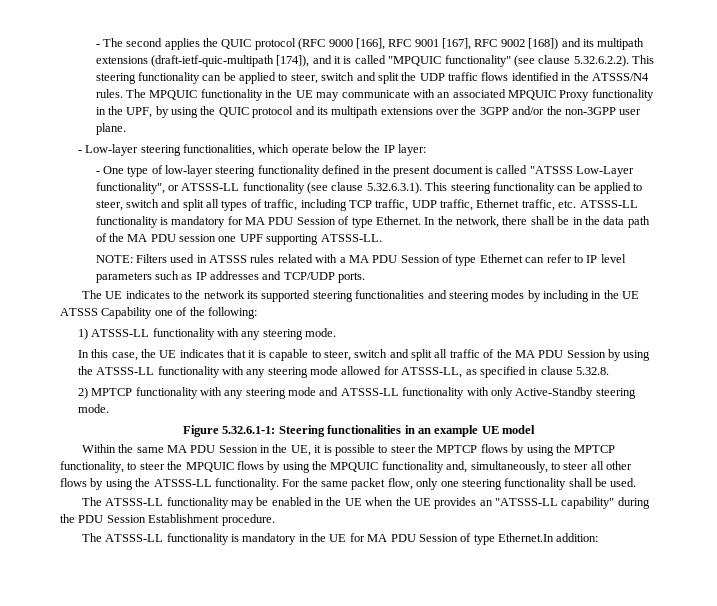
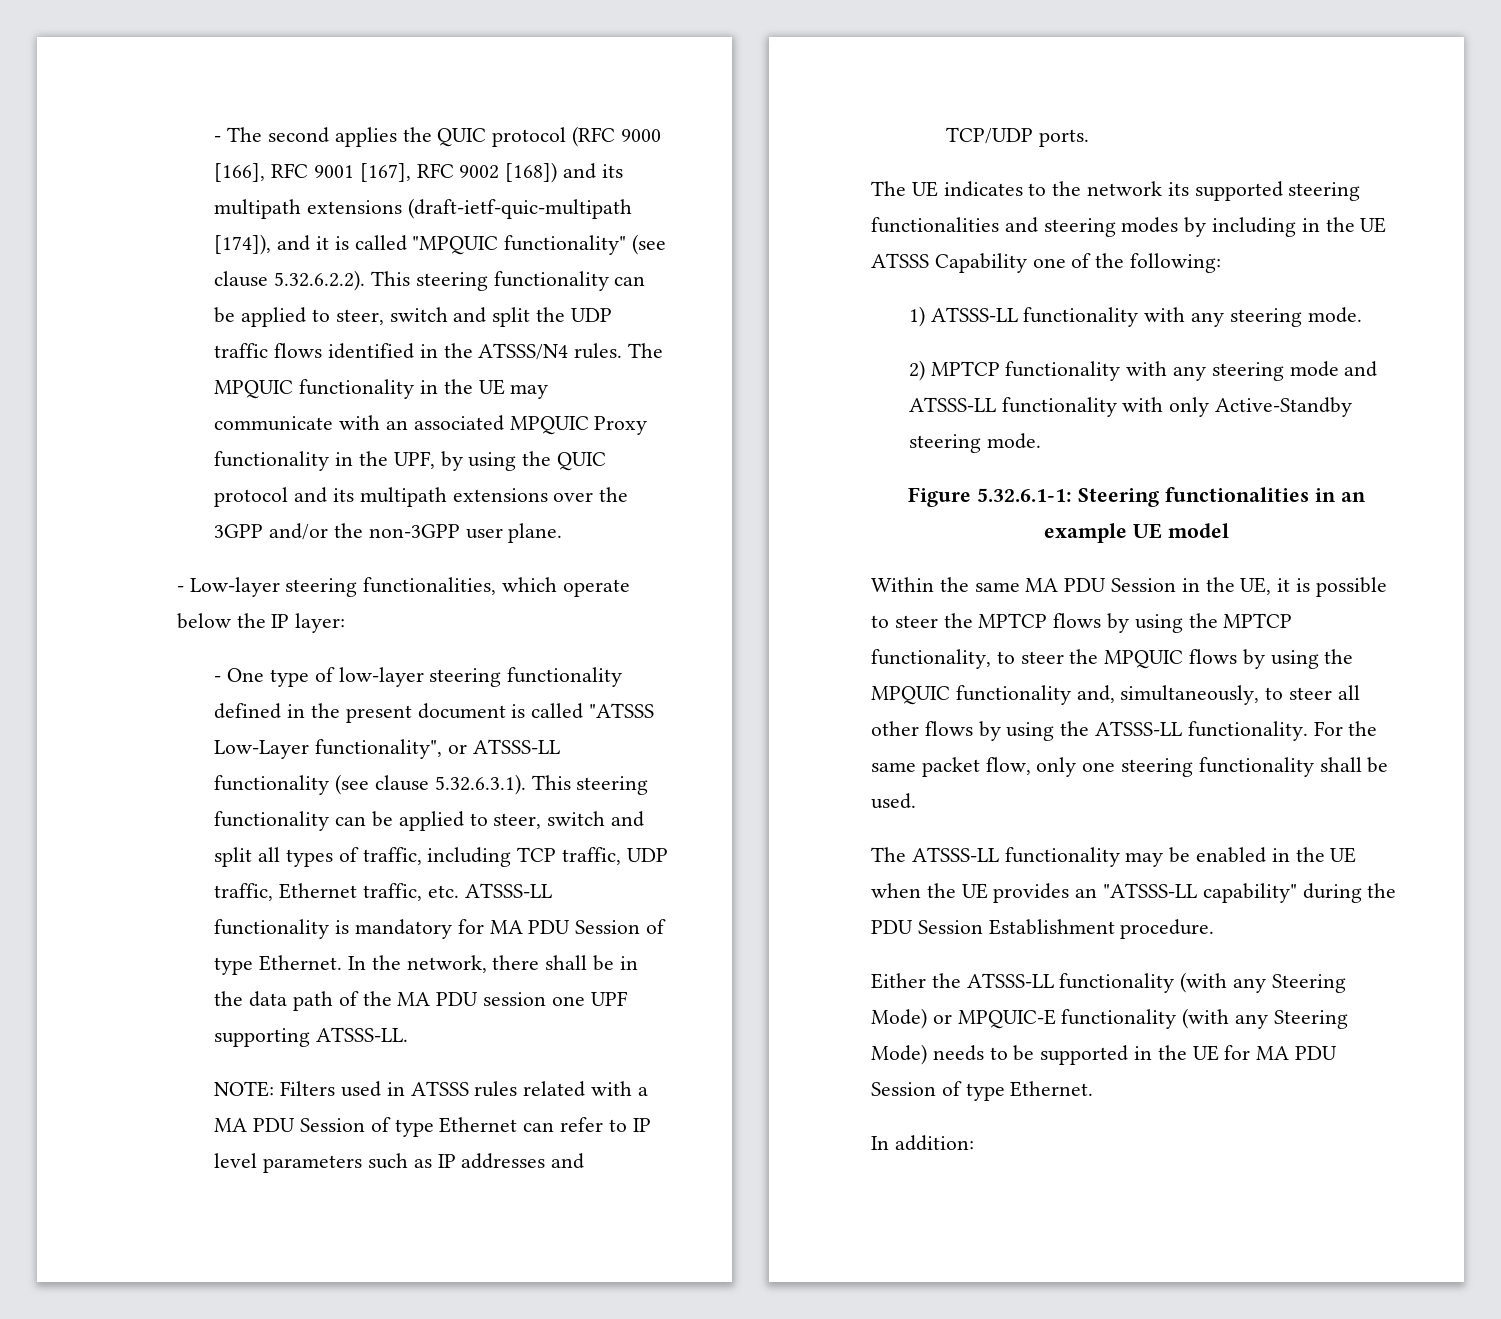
[77,349,651,361] [77,366,610,378] // In this case, the UE indicates that it is capable to steer, switch and split all traffic of the MA PDU Session by using the ATSSS-LL functionality with any steering mode allowed for ATSSS-LL, as specified in clause 5.32.8. -> (1362, 315) none
[81,533,297,545] The ATSSS-LL functionality is mandatory -> [871,972,1346,993] [871,1008,1348,1029] [871,1044,1129,1065] Either the ATSSS-LL functionality (with any Steering Mode) or MPQUIC-E functionality (with any Steering Mode) needs to be supported
[498,533,555,542] Ethernet.In -> [1010,1081,1094,1097] [871,1136,889,1150] Ethernet. // In

